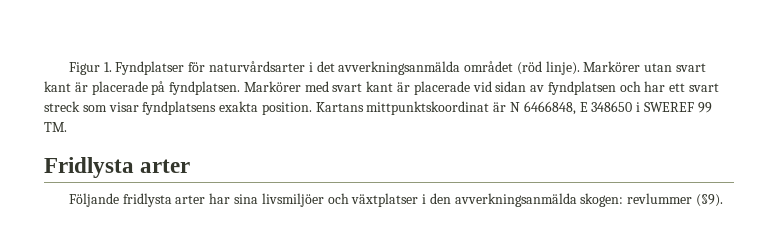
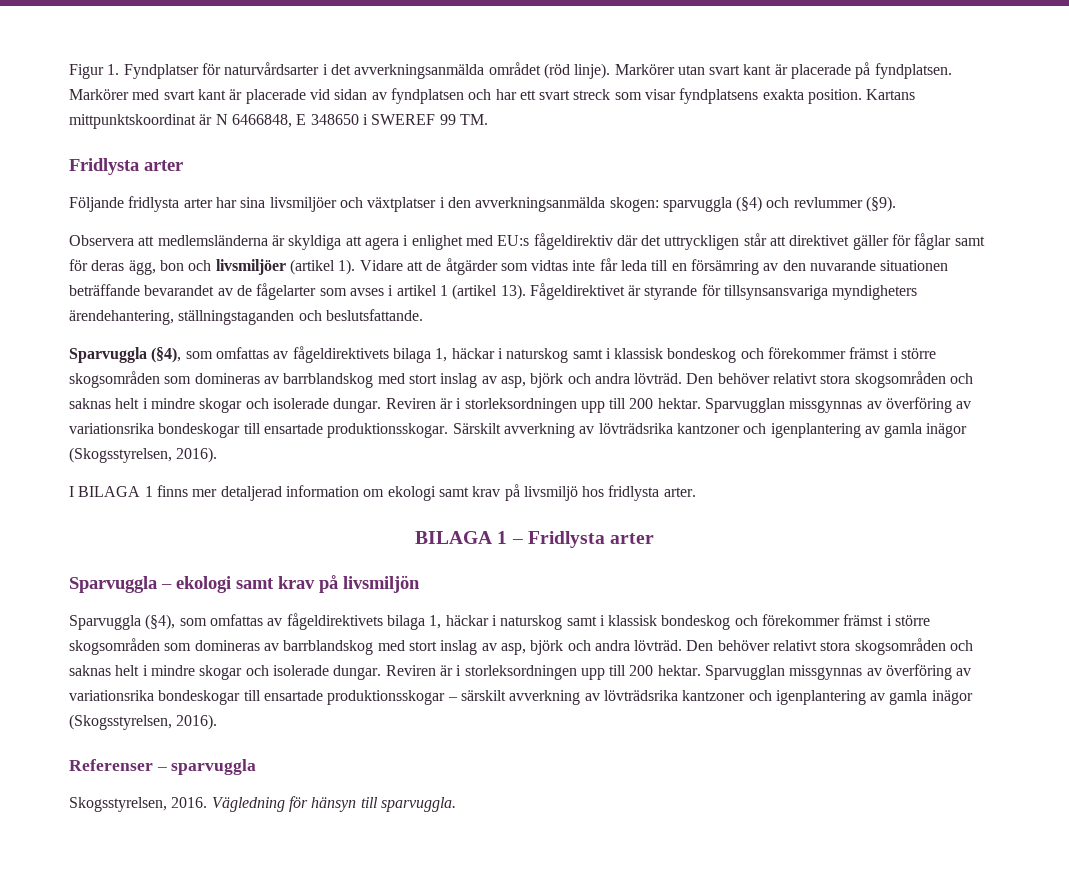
(624, 200) none -> [662,196,790,212] sparvuggla (§4) och
(724, 200) none -> [69,233,985,250] [69,258,949,275] [69,283,918,300] [69,309,423,325] [69,346,937,363] [69,371,974,388] [69,397,972,413] [69,423,968,438] [69,447,218,463] [69,484,696,501] [414,531,655,548] [69,575,420,593] [69,613,931,630] [69,638,974,655] [69,664,972,680] [69,690,973,705] [69,714,218,730] [69,759,257,775] [69,796,456,812] // Observera att medlemsländerna är skyldiga att agera i enlighet med EU:s fågeldirektiv där det uttryckligen står att direktivet gäller för fåglar samt för deras ägg, bon och livsmiljöer (artikel 1). Vidare att de åtgärder som vidtas inte får leda till en försämring av den nuvarande situationen beträffande bevarandet av de fågelarter som avses i artikel 1 (artikel 13). Fågeldirektivet är styrande för tillsynsansvariga myndigheters ärendehantering, ställningstaganden och beslutsfattande. // Sparvuggla (§4), som omfattas av fågeldirektivets bilaga 1, häckar i naturskog samt i klassisk bondeskog och förekommer främst i större skogsområden som domineras av barrblandskog med stort inslag av asp, björk och andra lövträd. Den behöver relativt stora skogsområden och saknas helt i mindre skogar och isolerade dungar. Reviren är i storleksordningen upp till 200 hektar. Sparvugglan missgynnas av överföring av variationsrika bondeskogar till ensartade produktionsskogar. Särskilt avverkning av lövträdsrika kantzoner och igenplantering av gamla inägor (Skogsstyrelsen, 2016). // I BILAGA 1 finns mer detaljerad information om ekologi samt krav på livsmiljö hos fridlysta arter. // BILAGA 1 – Fridlysta arter // Sparvuggla – ekologi samt krav på livsmiljön // Sparvuggla (§4), som omfattas av fågeldirektivets bilaga 1, häckar i naturskog samt i klassisk bondeskog och förekommer främst i större skogsområden som domineras av barrblandskog med stort inslag av asp, björk och andra lövträd. Den behöver relativt stora skogsområden och saknas helt i mindre skogar och isolerade dungar. Reviren är i storleksordningen upp till 200 hektar. Sparvugglan missgynnas av överföring av variationsrika bondeskogar till ensartade produktionsskogar – särskilt avverkning av lövträdsrika kantzoner och igenplantering av gamla inägor (Skogsstyrelsen, 2016). // Referenser – sparvuggla // Skogsstyrelsen, 2016. Vägledning för hänsyn till sparvuggla.

